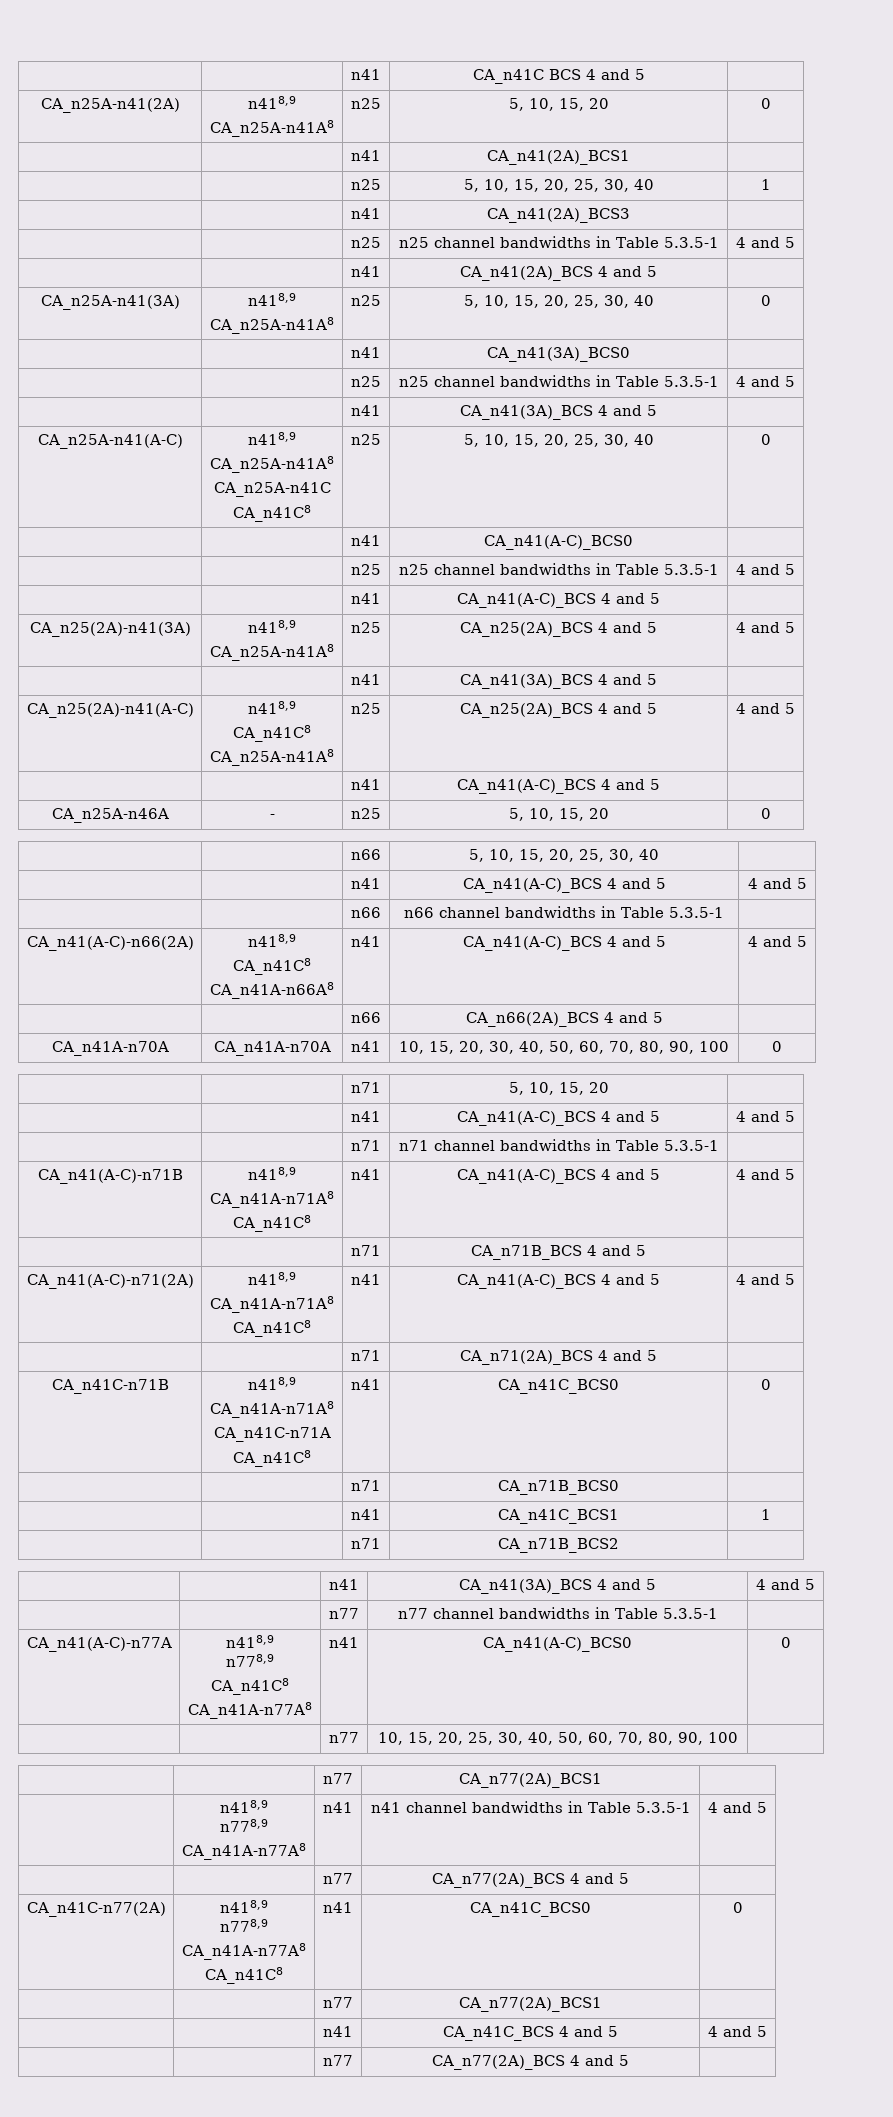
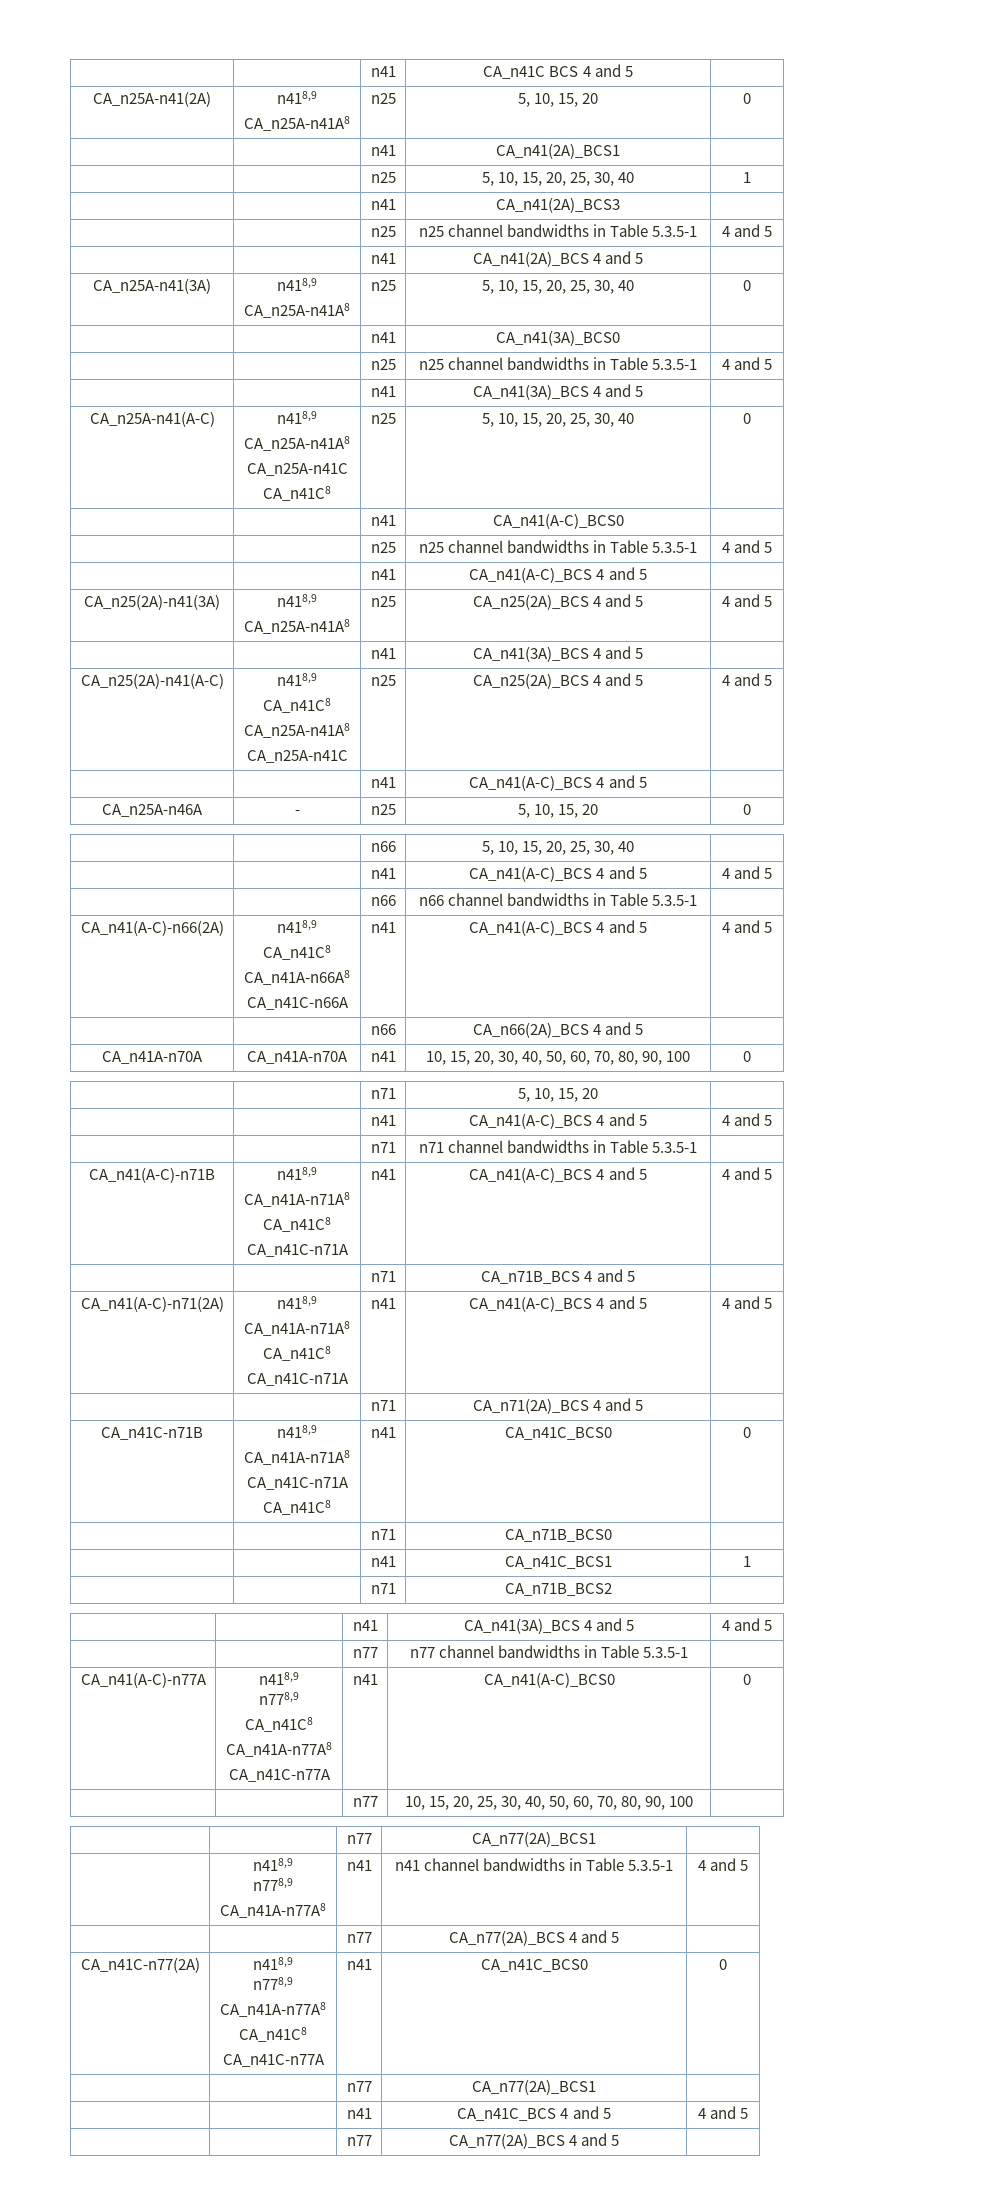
(334, 757) none -> [246,750,348,763] // CA_n25A-n41C
(334, 990) none -> [246,997,349,1010] // CA_n41C-n66A
(311, 1223) none -> [246,1244,349,1257] // CA_n41C-n71A
(311, 1328) none -> [246,1373,349,1386] // CA_n41C-n71A
(312, 1710) none -> [228,1769,331,1782] // CA_n41C-n77A
(283, 1975) none -> [222,2054,325,2067] // CA_n41C-n77A

